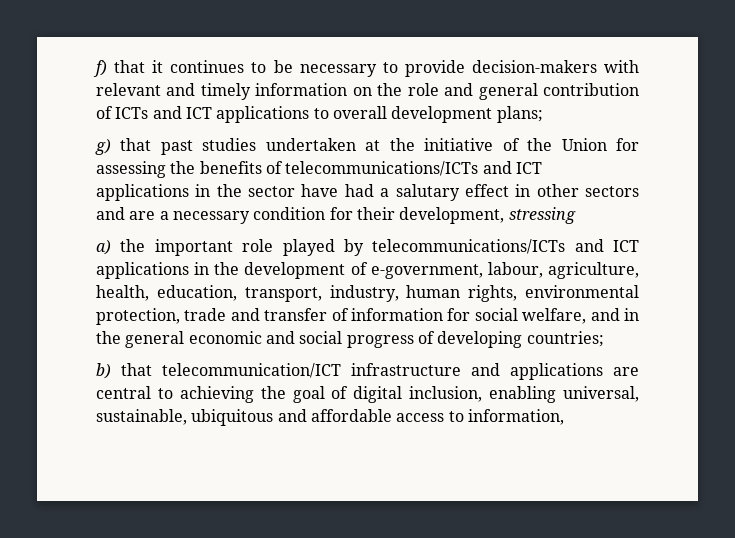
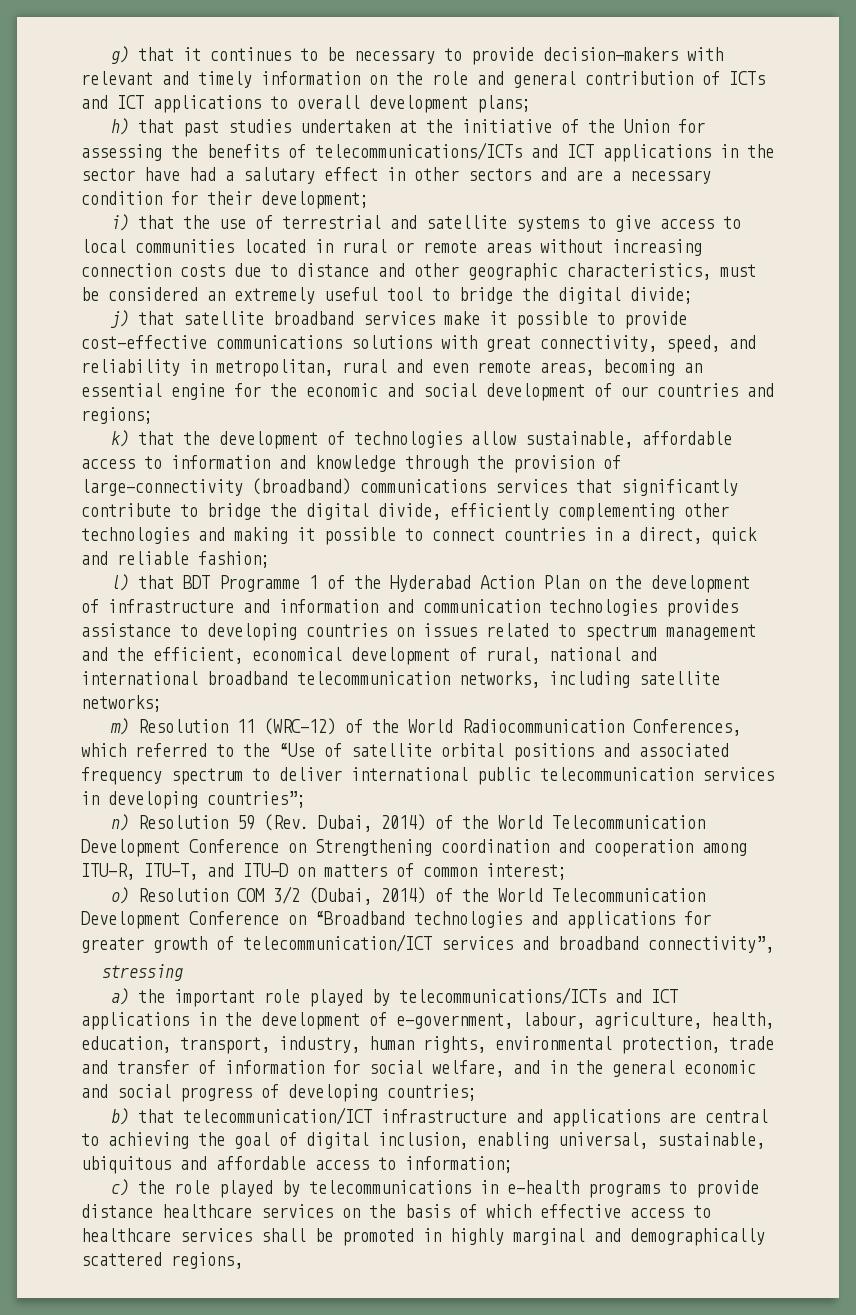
[93,60,107,77] f) -> [111,46,130,64] g)
[95,138,111,155] g) -> [111,118,130,135] h)
[399,207,505,224] development, -> [261,191,369,209] [111,214,742,232] [81,239,702,256] [81,263,756,281] [81,287,693,304] [110,310,688,329] [81,335,756,353] [81,359,702,377] [81,383,774,401] [81,407,153,424] [111,430,733,449] [81,455,621,473] [81,478,738,496] [81,503,729,521] [81,527,757,545] [81,551,270,568] [111,574,751,593] [81,599,738,617] [81,623,756,641] [81,647,657,665] [81,671,720,688] [81,695,162,712] [110,718,742,736] [81,743,729,761] [81,767,774,785] [81,791,306,809] [111,814,706,832] [81,839,747,857] [81,863,567,880] [111,886,706,905] [81,911,711,929] [81,934,774,953] development; // i) that the use of terrestrial and satellite systems to give access to local communities located in rural or remote areas without increasing connection costs due to distance and other geographic characteristics, must be considered an extremely useful tool to bridge the digital divide; // j) that satellite broadband services make it possible to provide cost-effective communications solutions with great connectivity, speed, and reliability in metropolitan, rural and even remote areas, becoming an essential engine for the economic and social development of our countries and regions; // k) that the development of technologies allow sustainable, affordable access to information and knowledge through the provision of large-connectivity (broadband) communications services that significantly contribute to bridge the digital divide, efficiently complementing other technologies and making it possible to connect countries in a direct, quick and reliable fashion; // l) that BDT Programme 1 of the Hyderabad Action Plan on the development of infrastructure and information and communication technologies provides assistance to developing countries on issues related to spectrum management and the efficient, economical development of rural, national and international broadband telecommunication networks, including satellite networks; // m) Resolution 11 (WRC-12) of the World Radiocommunication Conferences, which referred to the “Use of satellite orbital positions and associated frequency spectrum to deliver international public telecommunication services in developing countries”; // n) Resolution 59 (Rev. Dubai, 2014) of the World Telecommunication Development Conference on Strengthening coordination and cooperation among ITU-R, ITU-T, and ITU-D on matters of common interest; // o) Resolution COM 3/2 (Dubai, 2014) of the World Telecommunication Development Conference on “Broadband technologies and applications for greater growth of telecommunication/ICT services and broadband connectivity”, //
[467,409,564,425] information, -> [405,1156,513,1173] [111,1179,760,1198] [81,1204,711,1218] [81,1228,765,1246] [81,1252,243,1269] information; // c) the role played by telecommunications in e-health programs to provide distance healthcare services on the basis of which effective access to healthcare services shall be promoted in highly marginal and demographically scattered regions,

